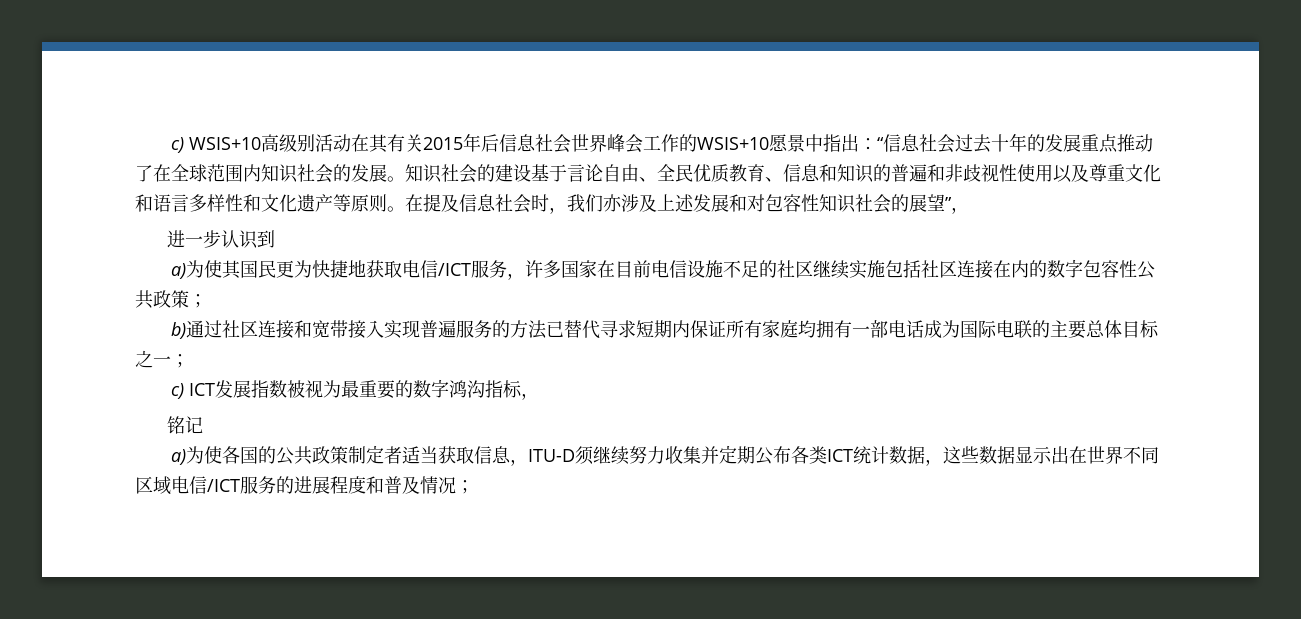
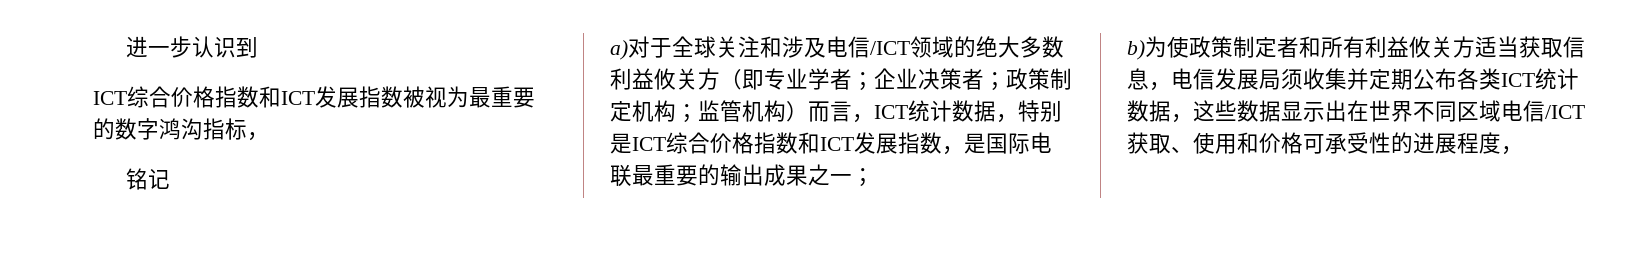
[170,133,1153,153] [135,164,1161,183] [135,194,969,214] [166,230,275,249] [170,259,1155,280] [135,290,207,309] [170,320,1159,339] [135,350,189,368] [170,383,184,399] c) WSIS+10高级别活动在其有关2015年后信息社会世界峰会工作的WSIS+10愿景中指出：“信息社会过去十年的发展重点推动了在全球范围内知识社会的发展。知识社会的建设基于言论自由、全民优质教育、信息和知识的普遍和非歧视性使用以及尊重文化和语言多样性和文化遗产等原则。在提及信息社会时，我们亦涉及上述发展和对包容性知识社会的展望”， // 进一步认识到 // a)为使其国民更为快捷地获取电信/ICT服务，许多国家在目前电信设施不足的社区继续实施包括社区连接在内的数字包容性公共政策； // b)通过社区连接和宽带接入实现普遍服务的方法已替代寻求短期内保证所有家庭均拥有一部电话成为国际电联的主要总体目标之一； // c) -> [126,36,259,58] [93,86,281,108] 进一步认识到 // ICT综合价格指数和
[185,445,665,466] 为使各国的公共政策制定者适当获取信息，ITU-D须继续努力 -> [628,36,1064,58] [610,68,1072,91] [610,100,1062,123] [610,132,1052,155] [610,164,874,187] [1127,36,1585,60] [1127,68,1303,91] 对于全球关注和涉及电信/ICT领域的绝大多数利益攸关方（即专业学者；企业决策者；政策制定机构；监管机构）而言，ICT统计数据，特别是ICT综合价格指数和ICT发展指数，是国际电联最重要的输出成果之一； // b)为使政策制定者和所有利益攸关方适当获取信息，电信发展局须
[240,476,474,494] 服务的进展程度和普及情况； -> [1127,132,1523,155] 获取、使用和价格可承受性的进展程度，

